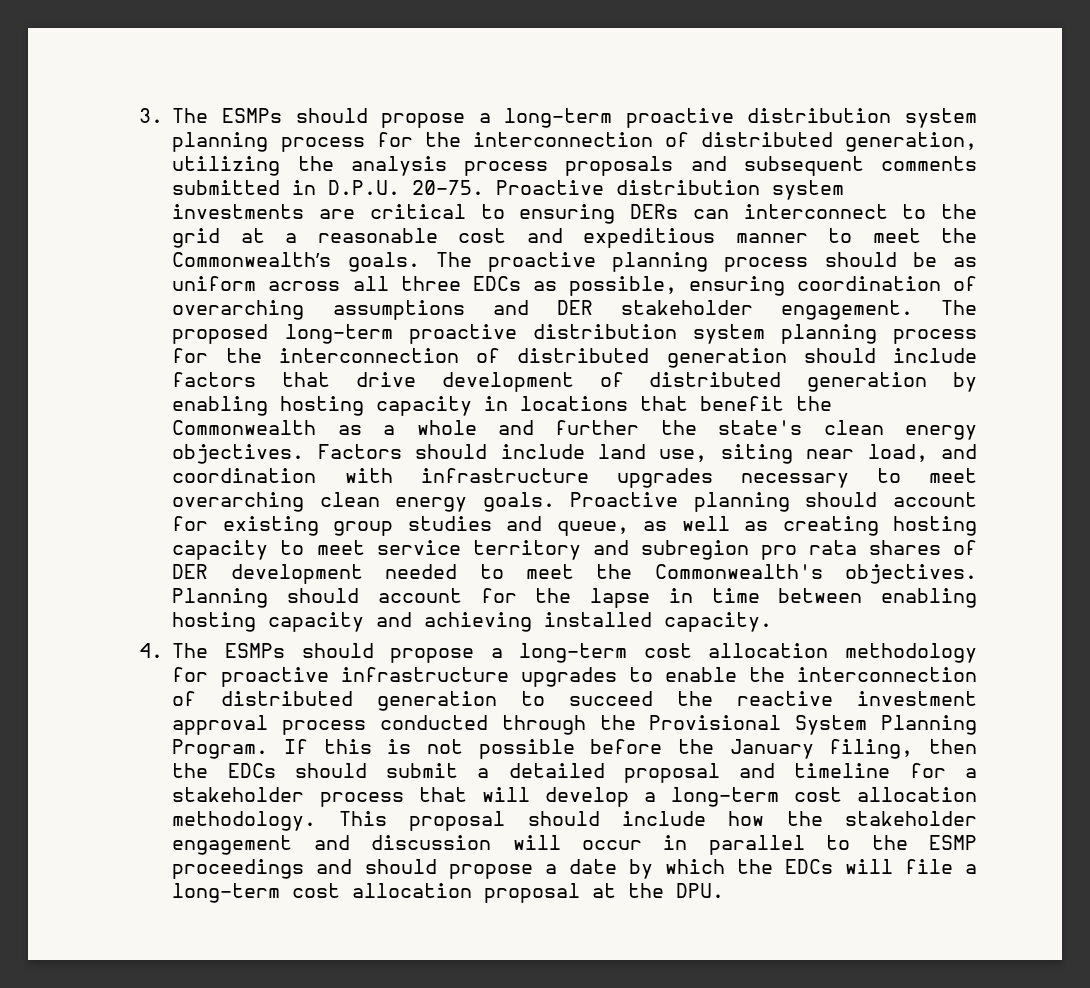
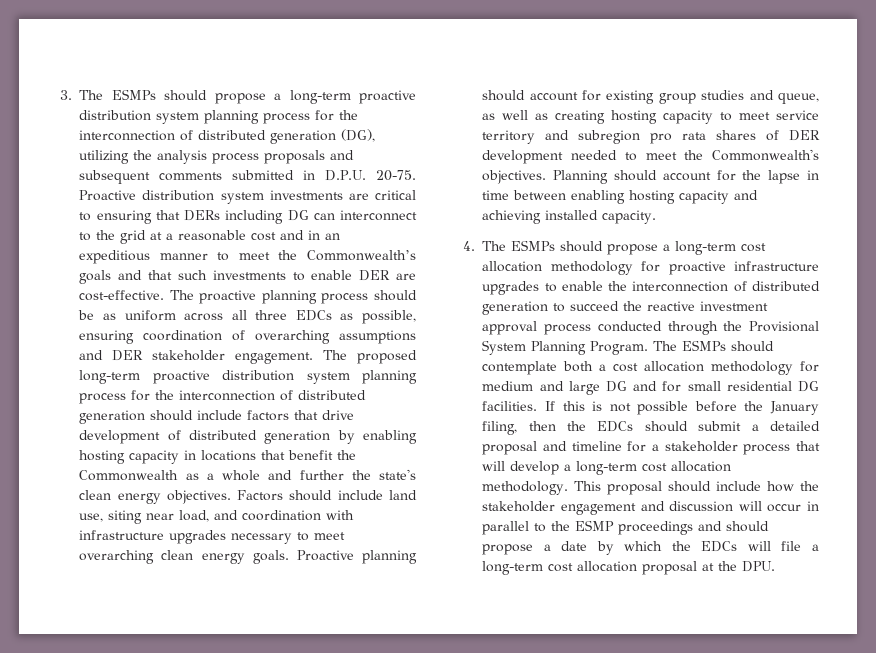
[844,132,977,152] generation, -> [270,129,376,144] generation (DG),
[630,204,679,219] DERs -> [155,210,309,224] that DERs including DG
(563, 235) none -> [308,230,341,240] in an
[347,252,420,272] goals. -> [79,270,417,284] [79,290,165,301] goals and that such investments to enable DER are cost-effective.
(269, 749) none -> [653,340,775,352] [482,361,819,375] [482,381,819,395] [482,401,538,411] The ESMPs should contemplate both a cost allocation methodology for medium and large DG and for small residential DG facilities.

